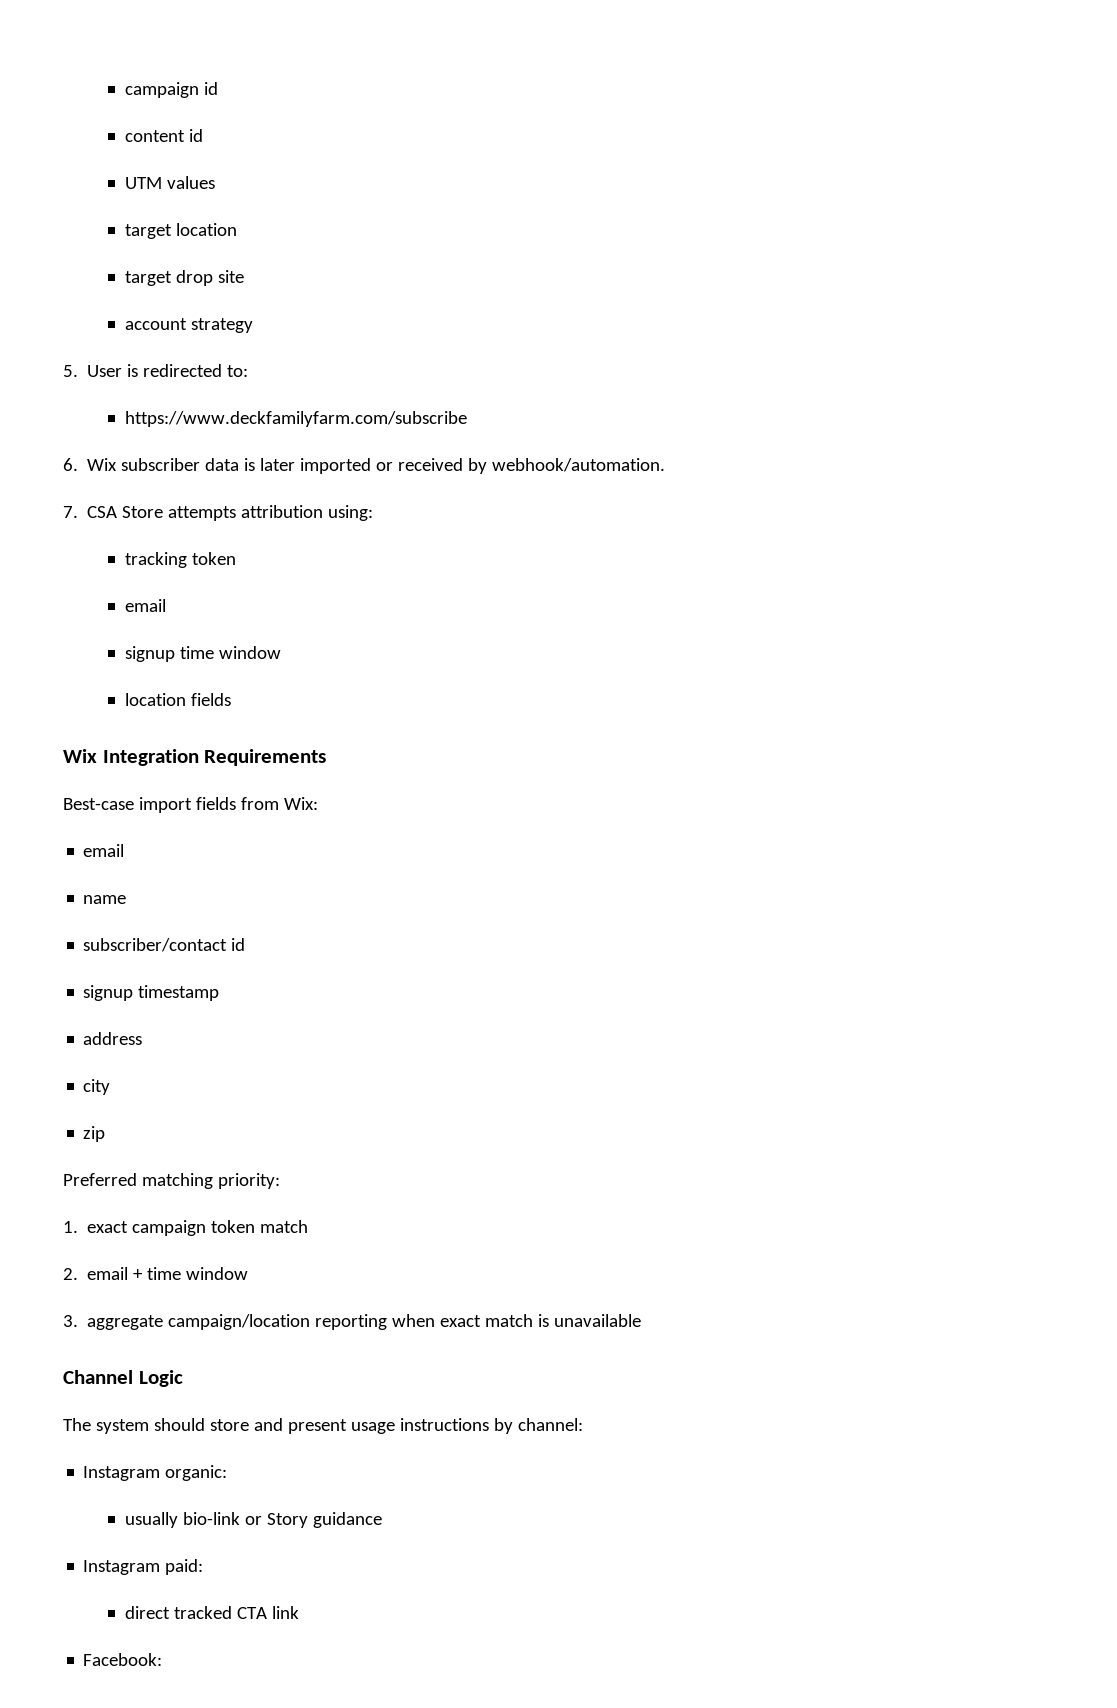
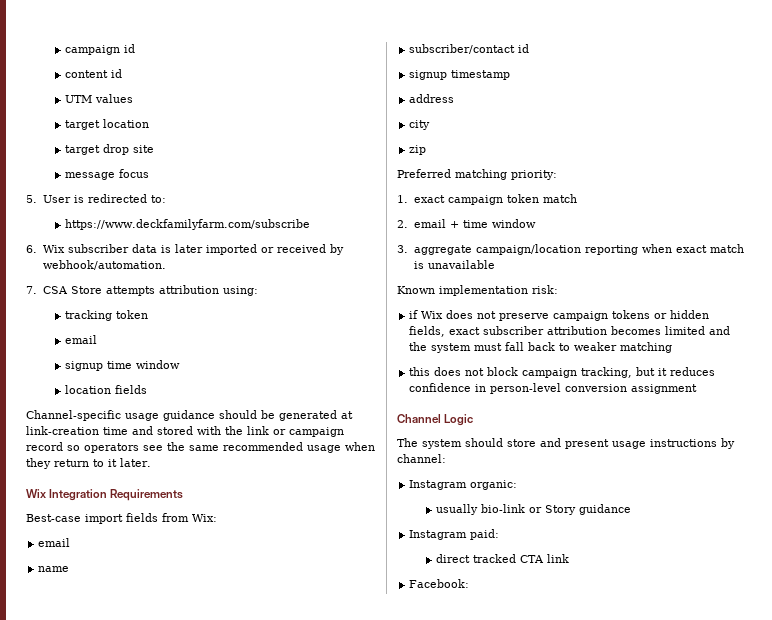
[124,318,253,333] account strategy -> [64,169,149,180] message focus
(231, 699) none -> [26,410,353,421] [26,426,344,437] [26,442,375,453] [26,458,151,469] // Channel-specific usage guidance should be generated at link-creation time and stored with the link or campaign record so operators see the same recommended usage when they return to it later.
(642, 1320) none -> [397,285,558,296] [409,310,710,321] [409,326,731,337] [409,342,673,353] [409,367,716,378] [409,383,698,394] // Known implementation risk: // if Wix does not preserve campaign tokens or hidden fields, exact subscriber attribution becomes limited and the system must fall back to weaker matching // this does not block campaign tracking, but it reduces confidence in person-level conversion assignment

